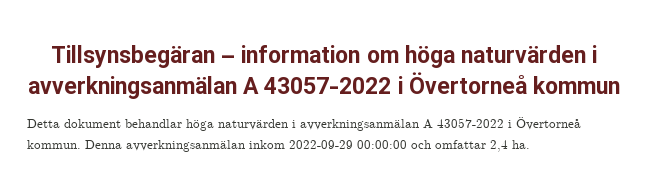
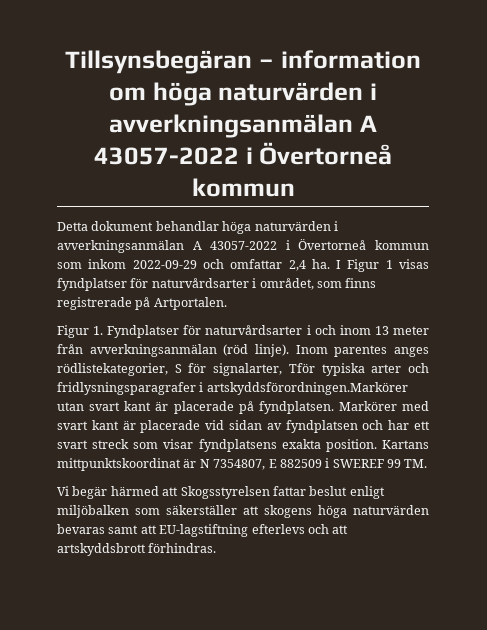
[27,140,245,152] kommun. Denna avverkningsanmälan -> [375,240,429,250] [57,262,82,269] kommun som
[357,140,407,149] 00:00:00 -> (197, 264) none
(530, 144) none -> [336,259,430,272] [57,278,377,291] [57,297,227,310] [57,325,429,338] [57,344,429,357] [57,363,430,376] [57,382,408,395] [57,401,429,414] [57,420,431,433] [57,439,429,452] [57,458,428,471] [57,486,385,499] [57,505,429,518] [57,524,349,537] [57,543,217,556] I Figur 1 visas fyndplatser för naturvårdsarter i området, som finns registrerade på Artportalen. // Figur 1. Fyndplatser för naturvårdsarter i och inom 13 meter från avverkningsanmälan (röd linje). Inom parentes anges rödlistekategorier, S för signalarter, Tför typiska arter och fridlysningsparagrafer i artskyddsförordningen.Markörer utan svart kant är placerade på fyndplatsen. Markörer med svart kant är placerade vid sidan av fyndplatsen och har ett svart streck som visar fyndplatsens exakta position. Kartans mittpunktskoordinat är N 7354807, E 882509 i SWEREF 99 TM. // Vi begär härmed att Skogsstyrelsen fattar beslut enligt miljöbalken som säkerställer att skogens höga naturvärden bevaras samt att EU-lagstiftning efterlevs och att artskyddsbrott förhindras.

